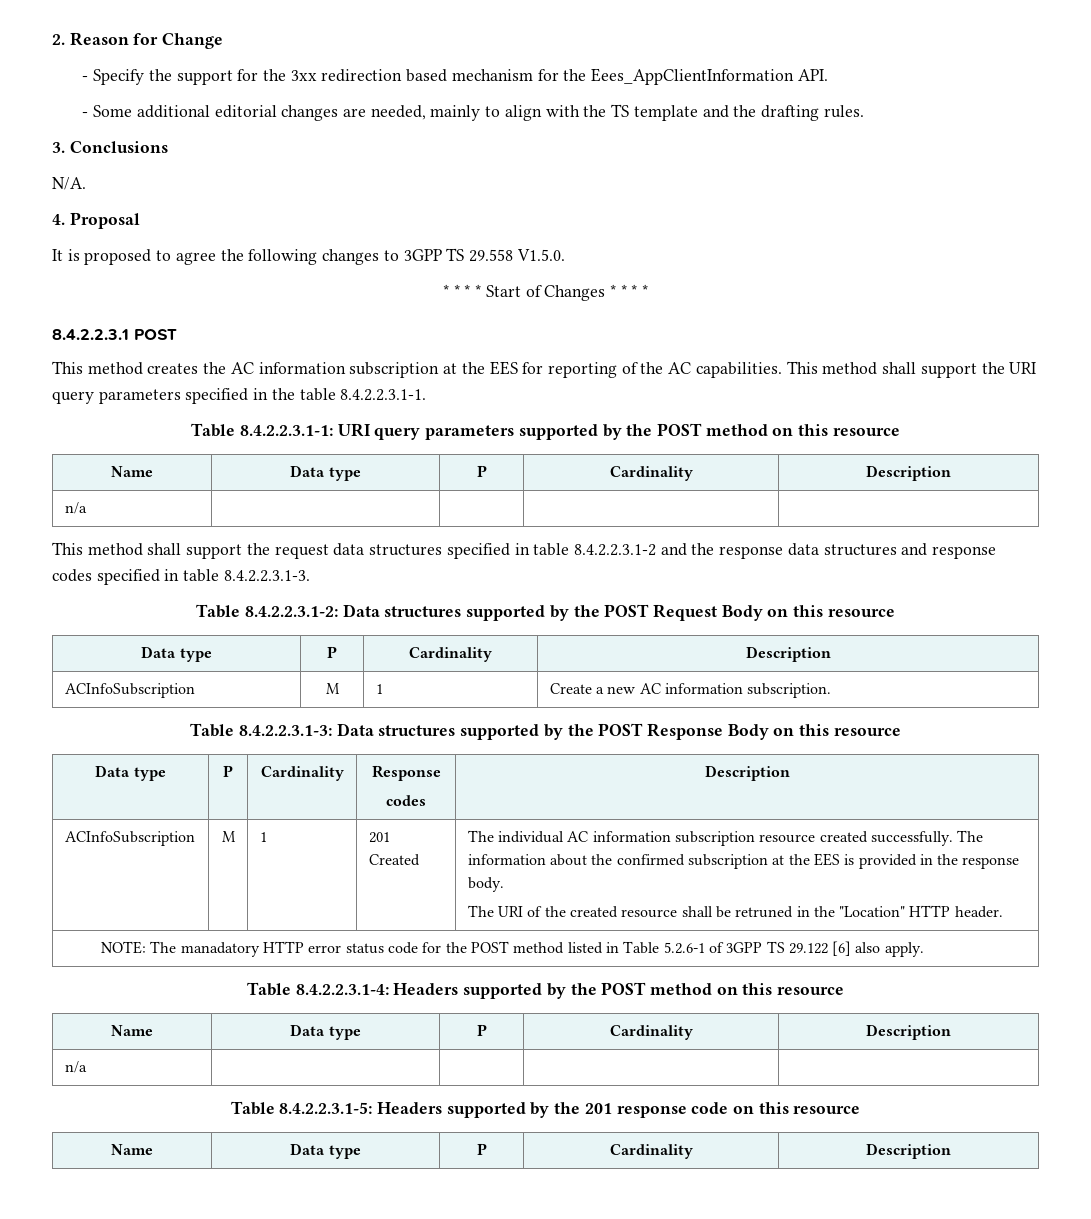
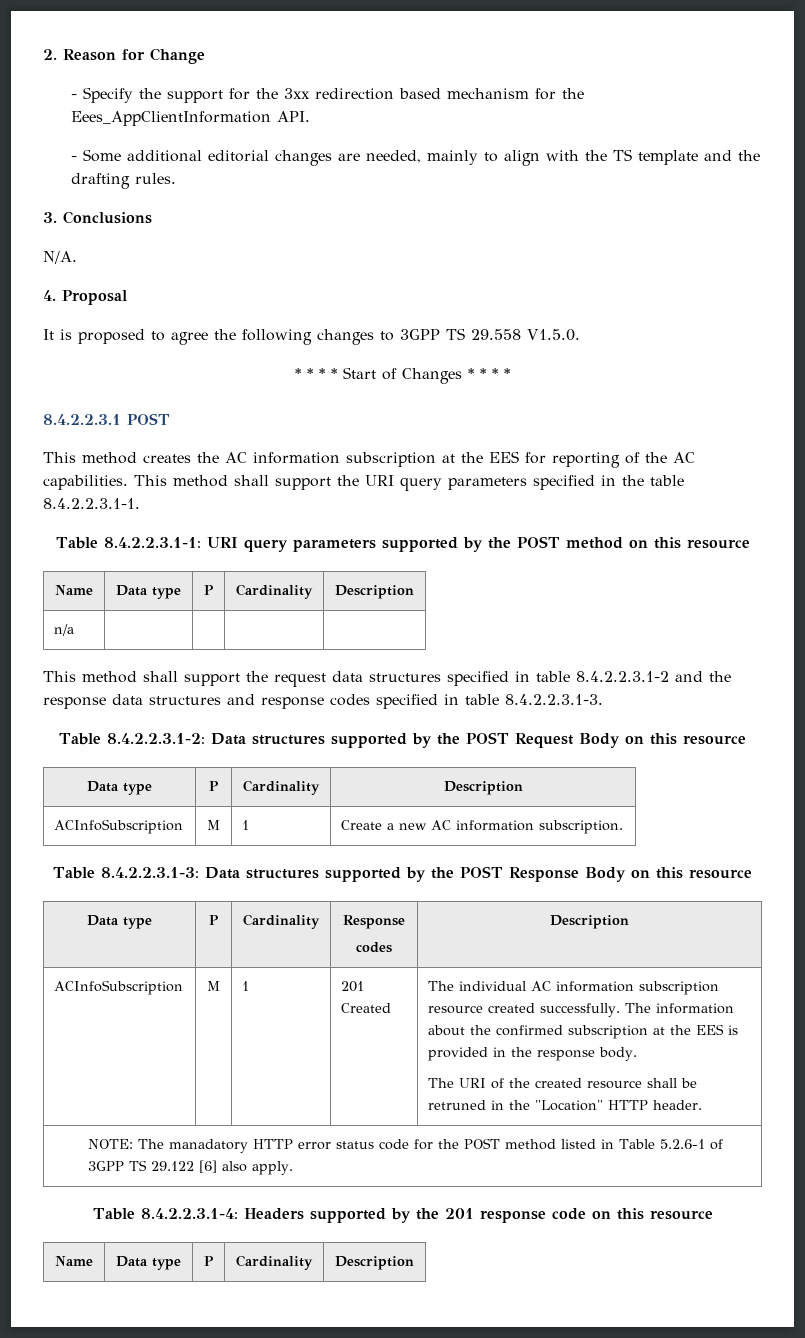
[601,982,845,995] [111,1025,153,1036] [290,1024,361,1040] [476,1024,487,1036] [609,1025,693,1040] [865,1024,951,1040] [64,1061,87,1073] [230,1101,581,1118] POST method on this resource // Name | Data type | P | Cardinality | Description // n/a | | | | // Table 8.4.2.2.3.1-5: Headers supported by the -> (439, 1214) none

